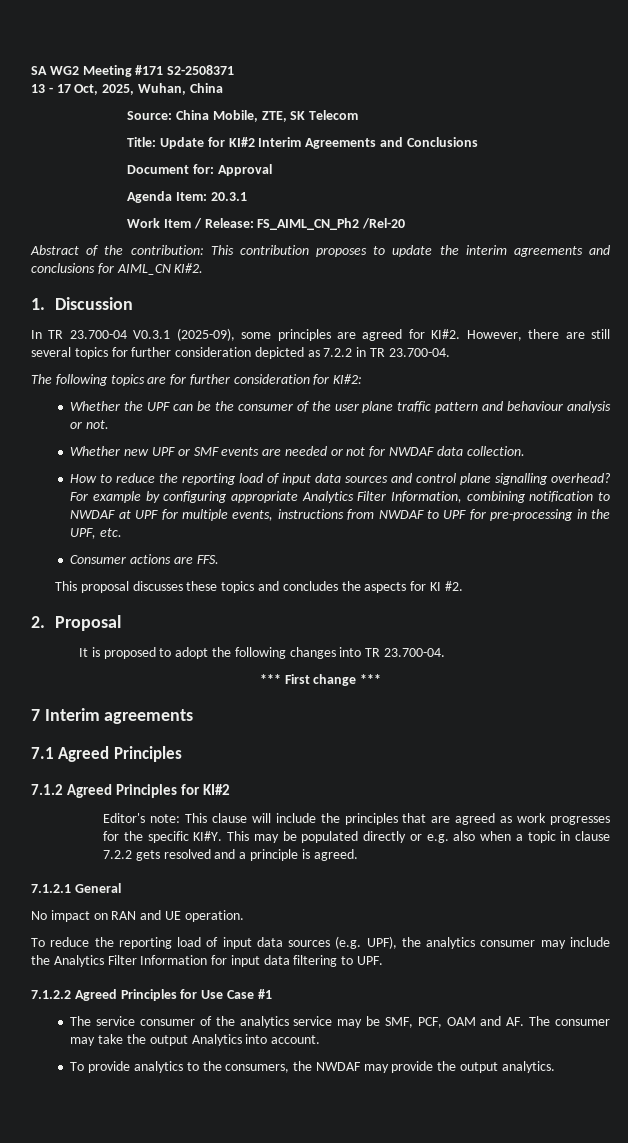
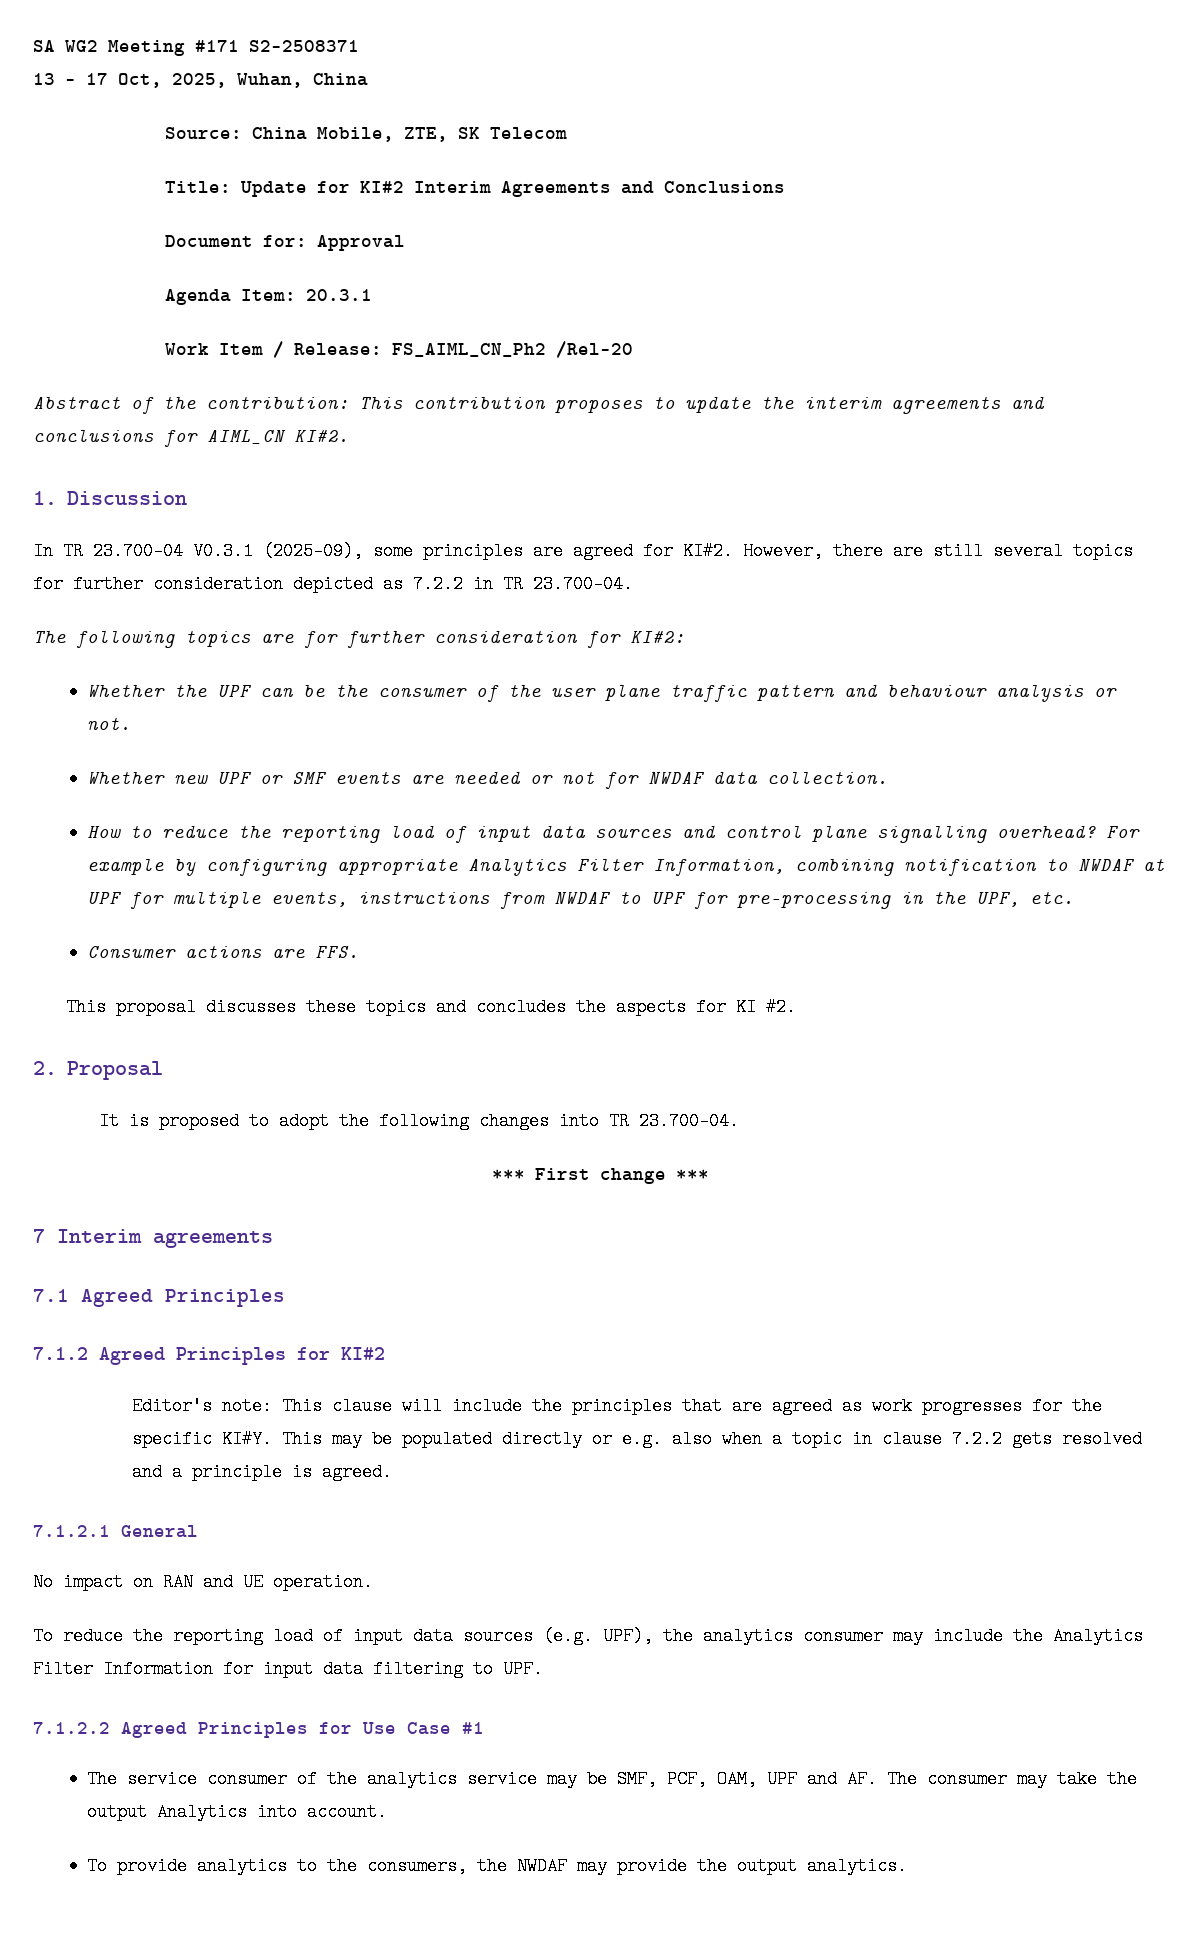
[446,1017,476,1026] OAM -> [717,1770,798,1788] OAM, UPF

